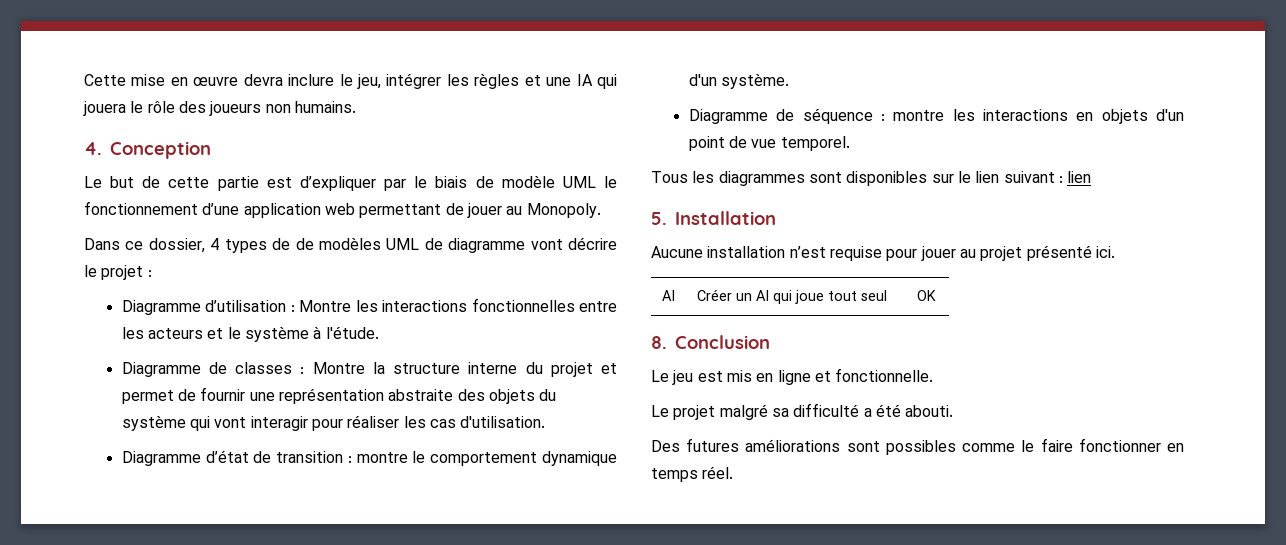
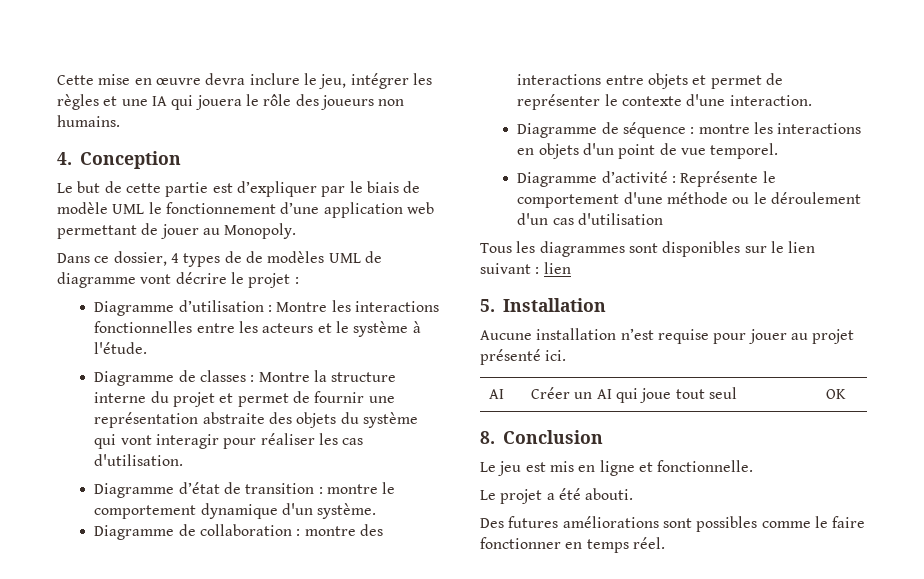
(790, 81) none -> [94,524,384,540] [517,73,784,89] [517,94,812,110] // Diagramme de collaboration : montre des interactions entre objets et permet de représenter le contexte d'une interaction.
(850, 143) none -> [517,171,776,187] [517,192,862,208] [517,213,664,225] // Diagramme d’activité : Représente le comportement d'une méthode ou le déroulement d'un cas d'utilisation
[719,403,860,420] malgré sa difficulté -> (543, 496) none

